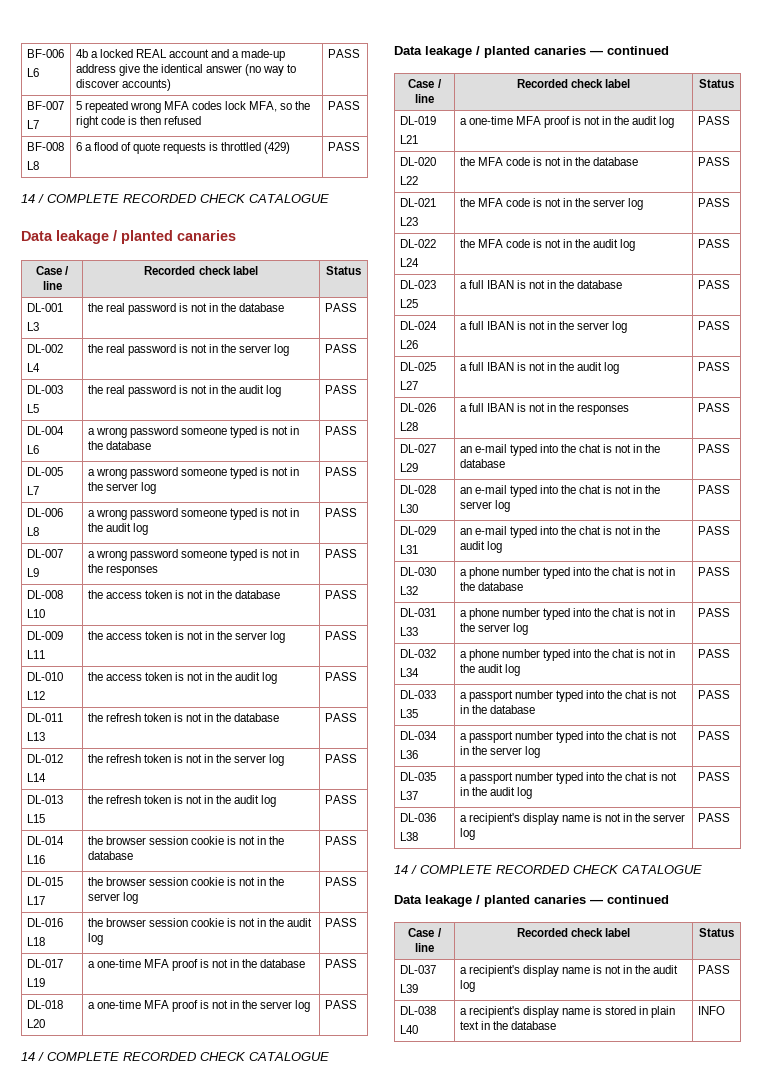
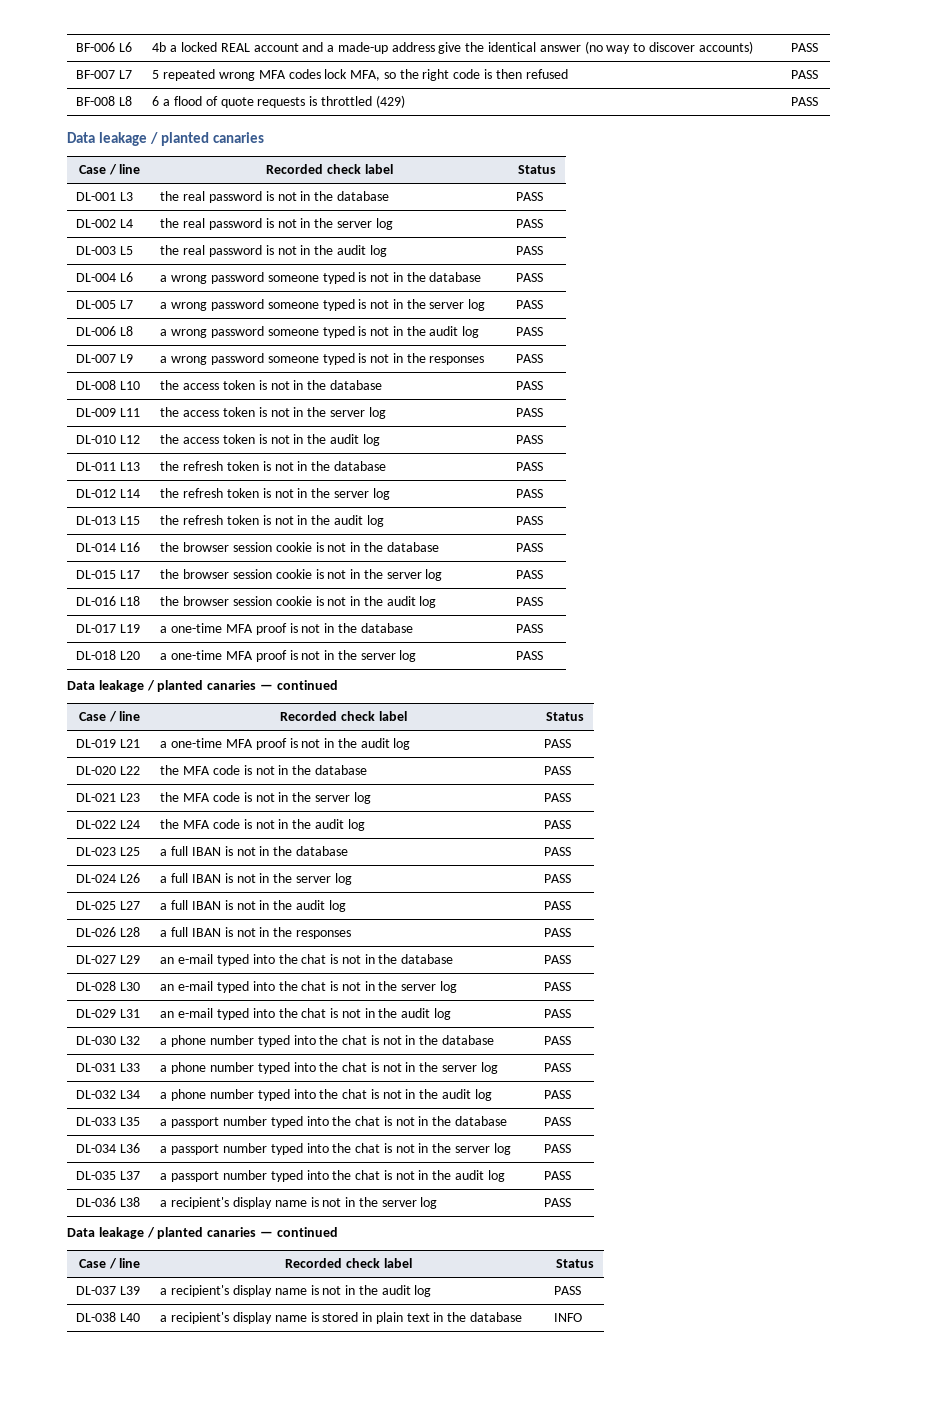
(64, 53) // -> (116, 47) none
(64, 105) // -> (116, 74) none
(64, 146) // -> (116, 101) none
[21,194,329,203] // 14 / COMPLETE RECORDED CHECK CATALOGUE -> (819, 101) none
(63, 307) // -> (117, 196) none
(63, 348) // -> (117, 223) none
(63, 389) // -> (117, 250) none
(64, 430) // -> (117, 277) none
(63, 471) // -> (117, 304) none
(63, 512) // -> (117, 331) none
(63, 553) // -> (117, 358) none
(63, 594) // -> (117, 385) none
(63, 635) // -> (117, 412) none
(63, 676) // -> (117, 439) none
(63, 717) // -> (117, 466) none
(63, 758) // -> (117, 493) none
(63, 799) // -> (117, 520) none
(64, 840) // -> (117, 547) none
(63, 881) // -> (117, 574) none
(63, 922) // -> (117, 601) none
(63, 963) // -> (117, 628) none
(63, 1004) // -> (117, 655) none
[21,1052,329,1061] // 14 / COMPLETE RECORDED CHECK CATALOGUE -> (544, 655) none
(436, 120) // -> (117, 743) none
(436, 161) // -> (117, 770) none
(436, 202) // -> (117, 797) none
(436, 243) // -> (117, 824) none
(436, 284) // -> (117, 851) none
(437, 325) // -> (117, 878) none
(436, 366) // -> (117, 905) none
(436, 407) // -> (117, 932) none
(436, 448) // -> (117, 959) none
(436, 489) // -> (117, 986) none
(436, 530) // -> (117, 1013) none
(436, 571) // -> (117, 1040) none
(436, 612) // -> (117, 1067) none
(436, 653) // -> (117, 1094) none
(436, 694) // -> (117, 1121) none
(437, 735) // -> (117, 1148) none
(436, 776) // -> (117, 1175) none
(436, 817) // -> (117, 1202) none
[394,865,702,874] // 14 / COMPLETE RECORDED CHECK CATALOGUE -> (572, 1202) none
(436, 969) // -> (117, 1290) none
(436, 1010) // -> (117, 1317) none

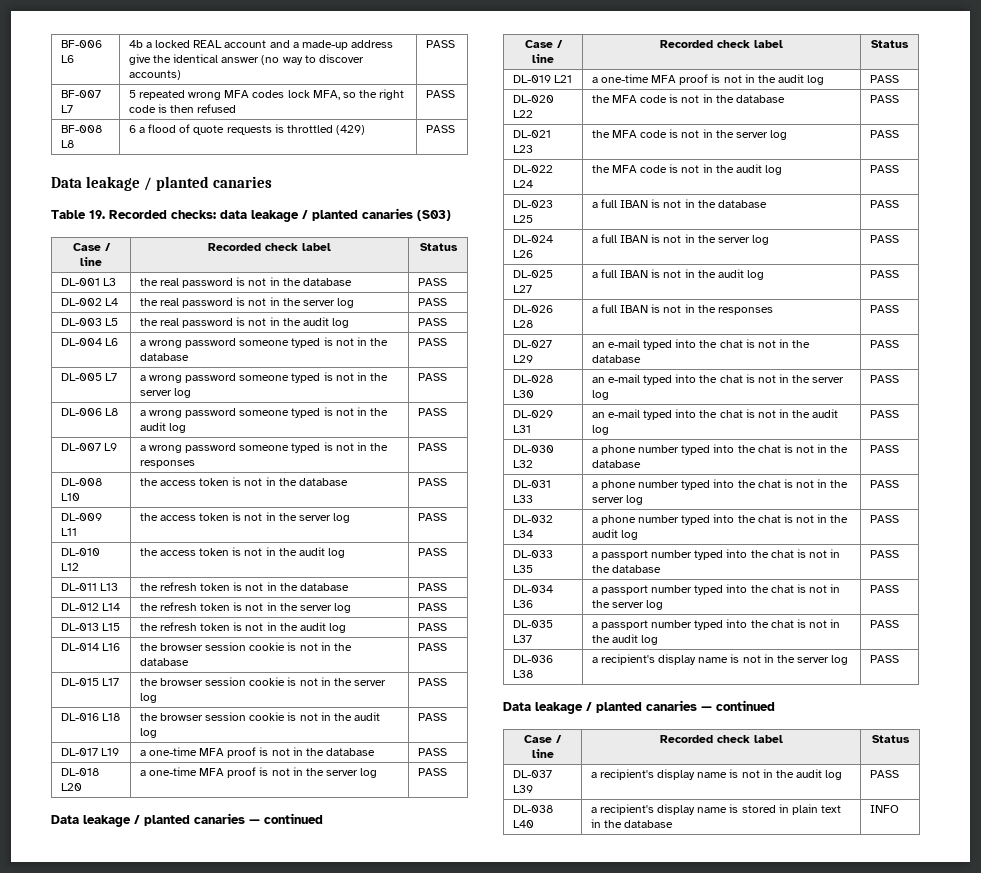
(264, 137) none -> [51,208,451,222] // Table 19. Recorded checks: data leakage / planted canaries (S03)

